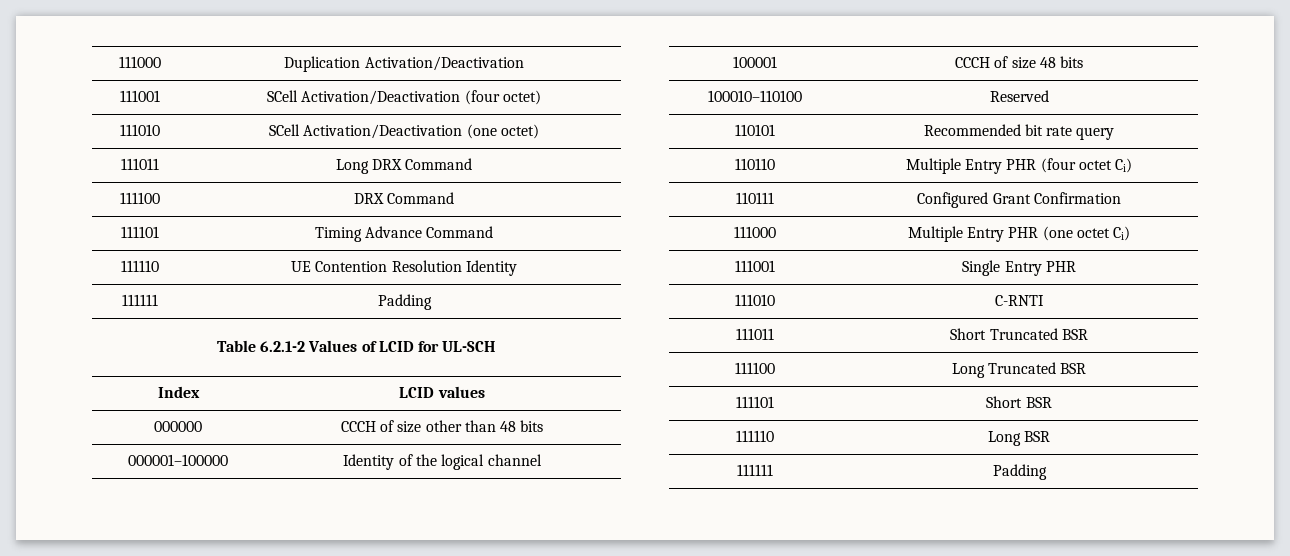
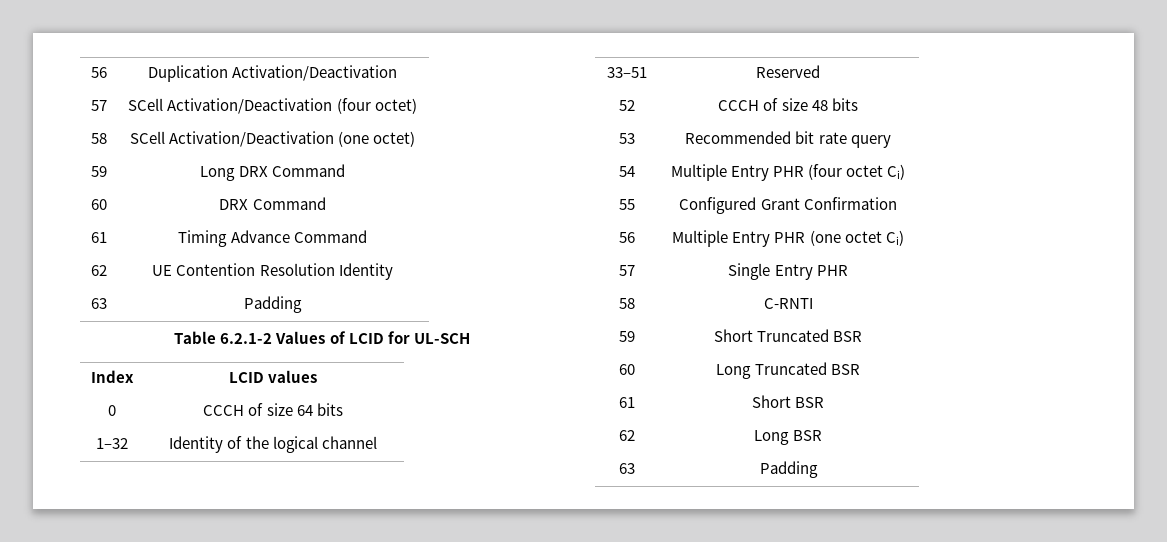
[119,56,161,68] 111000 -> [90,67,107,78] 56
[120,90,160,102] 111001 -> [90,100,107,111] 57
[120,124,160,136] 111010 -> [90,133,107,144] 58
[121,158,159,170] 111011 -> [90,166,107,177] 59
[120,192,160,204] [353,192,455,204] [121,226,159,238] 111100 | DRX Command // 111101 -> [90,199,107,210] [219,197,326,210] [90,232,107,243] 60 | DRX Command // 61
[121,260,159,272] 111110 -> [90,265,107,276] 62
[122,294,158,306] 111111 -> [90,298,107,309] 63
[154,421,202,432] [340,420,544,433] [128,454,228,466] 000000 | CCCH of size other than 48 bits // 000001–100000 -> [107,405,116,416] [203,403,343,416] [95,438,128,449] 0 | CCCH of size 64 bits // 1–32
[733,56,777,68] 100001 -> [606,67,647,78] [756,65,820,78] [618,100,635,111] 33–51 | Reserved // 52
[708,90,802,102] [989,90,1049,102] [735,124,775,136] 100010–110100 | Reserved // 110101 -> [618,133,635,144] 53
[735,158,775,170] 110110 -> [618,166,635,177] 54
[736,192,774,204] 110111 -> [618,199,635,210] 55
[734,226,776,238] 111000 -> [618,232,635,243] 56
[735,260,775,272] 111001 -> [618,265,635,276] 57
[735,294,775,306] 111010 -> [618,298,635,309] 58
[736,328,774,340] 111011 -> [618,331,635,342] 59
[735,362,775,374] 111100 -> [618,364,635,375] 60
[736,396,774,408] 111101 -> [618,397,635,408] 61
[736,430,774,442] 111110 -> [618,430,635,441] 62
[737,464,773,476] 111111 -> [618,463,635,474] 63

